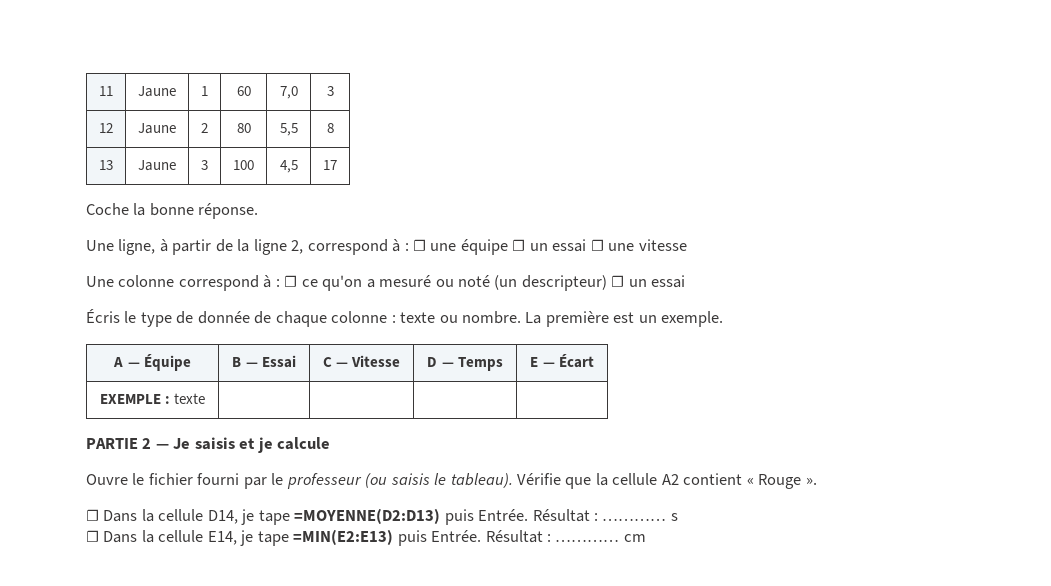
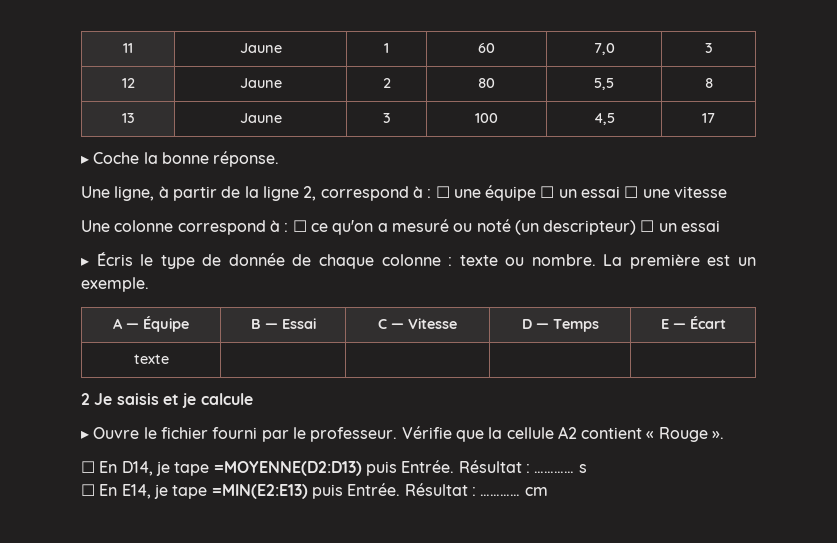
(337, 165) none -> [81,155,89,164] ▸
(686, 281) none -> [81,257,89,266] ▸
[99,394,170,404] EXEMPLE : -> (726, 322) none
[86,438,169,449] PARTIE 2 — -> [81,393,90,405] 2
(331, 443) none -> [81,430,89,439] ▸
[286,473,513,489] professeur (ou saisis le tableau). -> [310,427,398,442] professeur.
[103,509,204,522] Dans la cellule -> [99,461,118,473] En
[103,530,204,543] Dans la cellule -> [99,484,118,496] En

